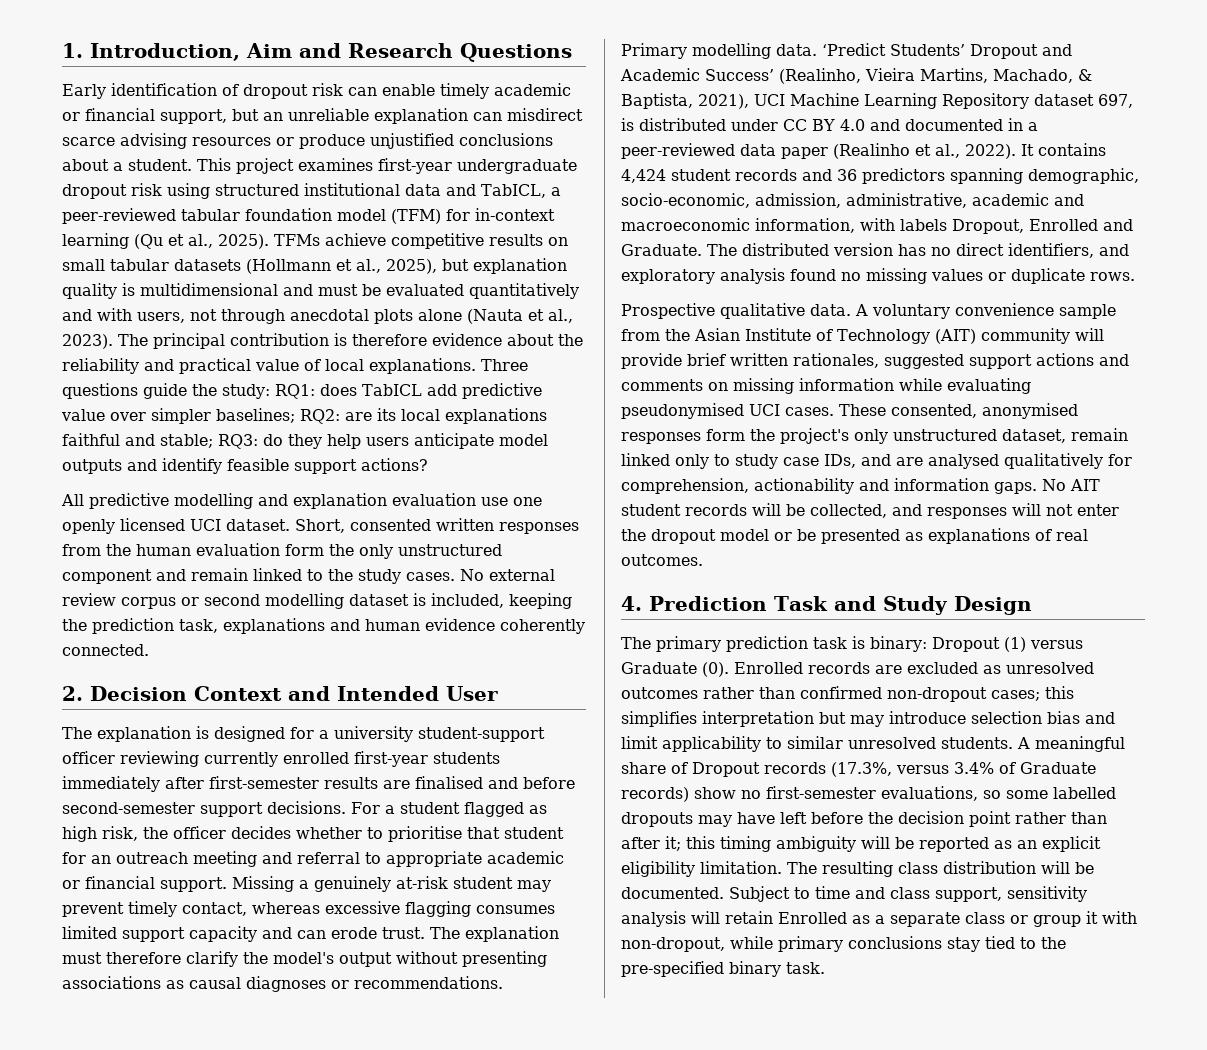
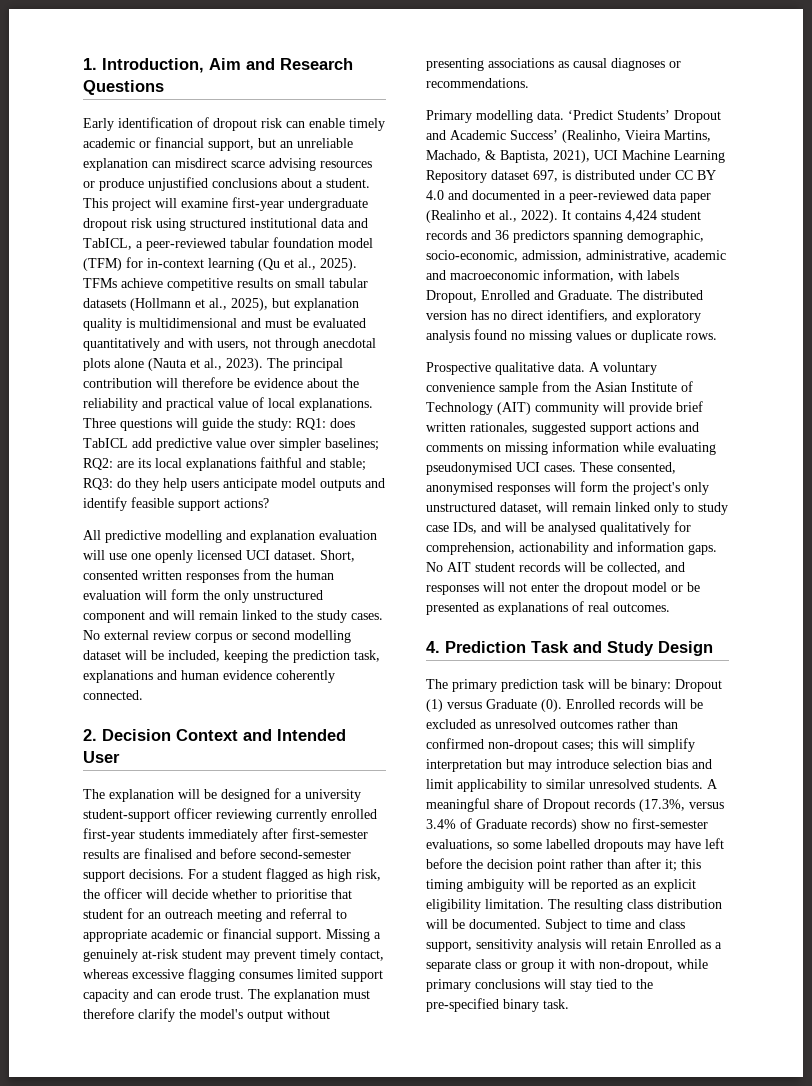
[298,158,373,171] examines -> [155,198,228,208] will examine
[334,333,427,346] is therefore -> [156,377,250,388] will therefore be
(138, 391) none -> [176,418,198,428] will
(476, 499) none -> [83,550,105,560] will
(280, 549) none -> [145,590,167,600] will
(186, 575) none -> [173,610,195,620] will
[413,593,426,606] is -> [125,650,164,660] will be
[196,726,209,739] is -> [178,789,217,799] will be
[231,826,291,839] decides -> [146,889,208,899] will decide
(701, 438) none -> [554,482,576,492] will
(1066, 436) none -> [546,502,568,512] will
[896,457,923,466] are -> [505,522,544,532] will be
[852,636,865,649] is -> [588,679,627,689] will be
[875,665,902,674] are -> [664,699,703,709] will be
[621,711,697,727] simplifies -> [622,738,695,752] will simplify
(942, 942) none -> [544,979,566,989] will

